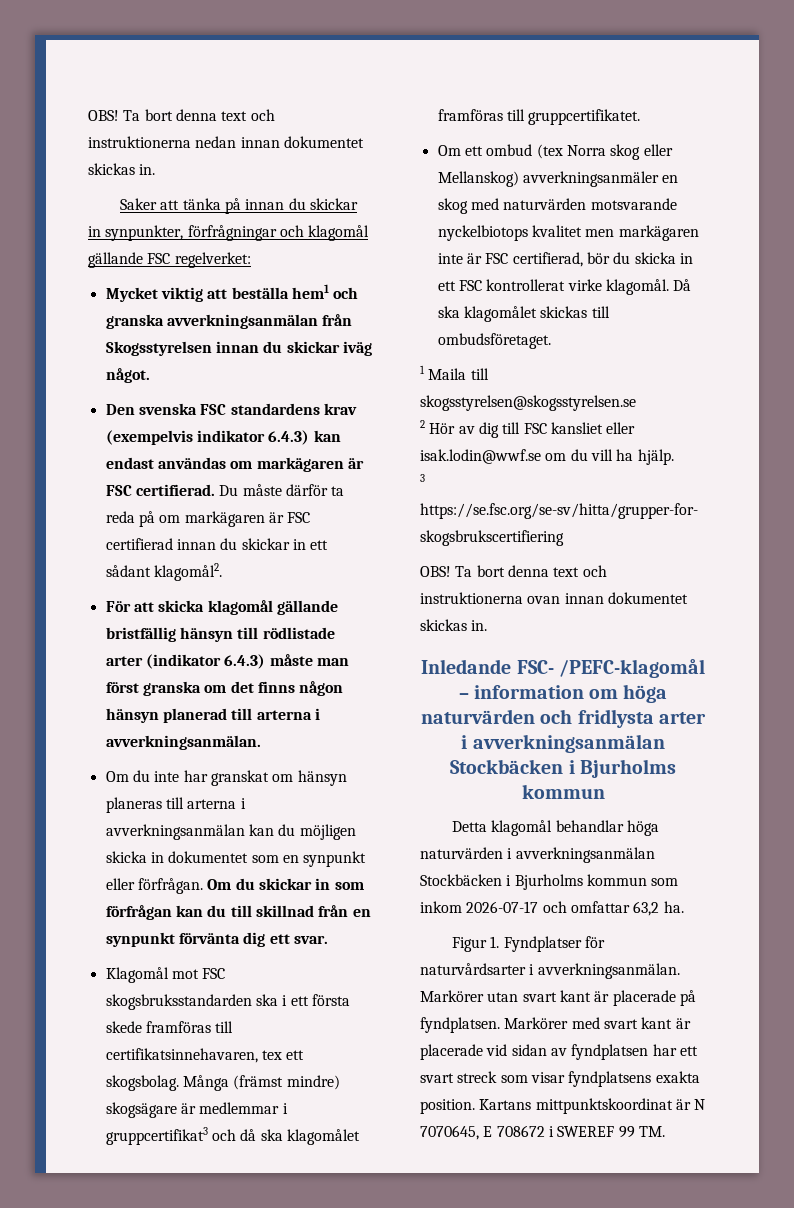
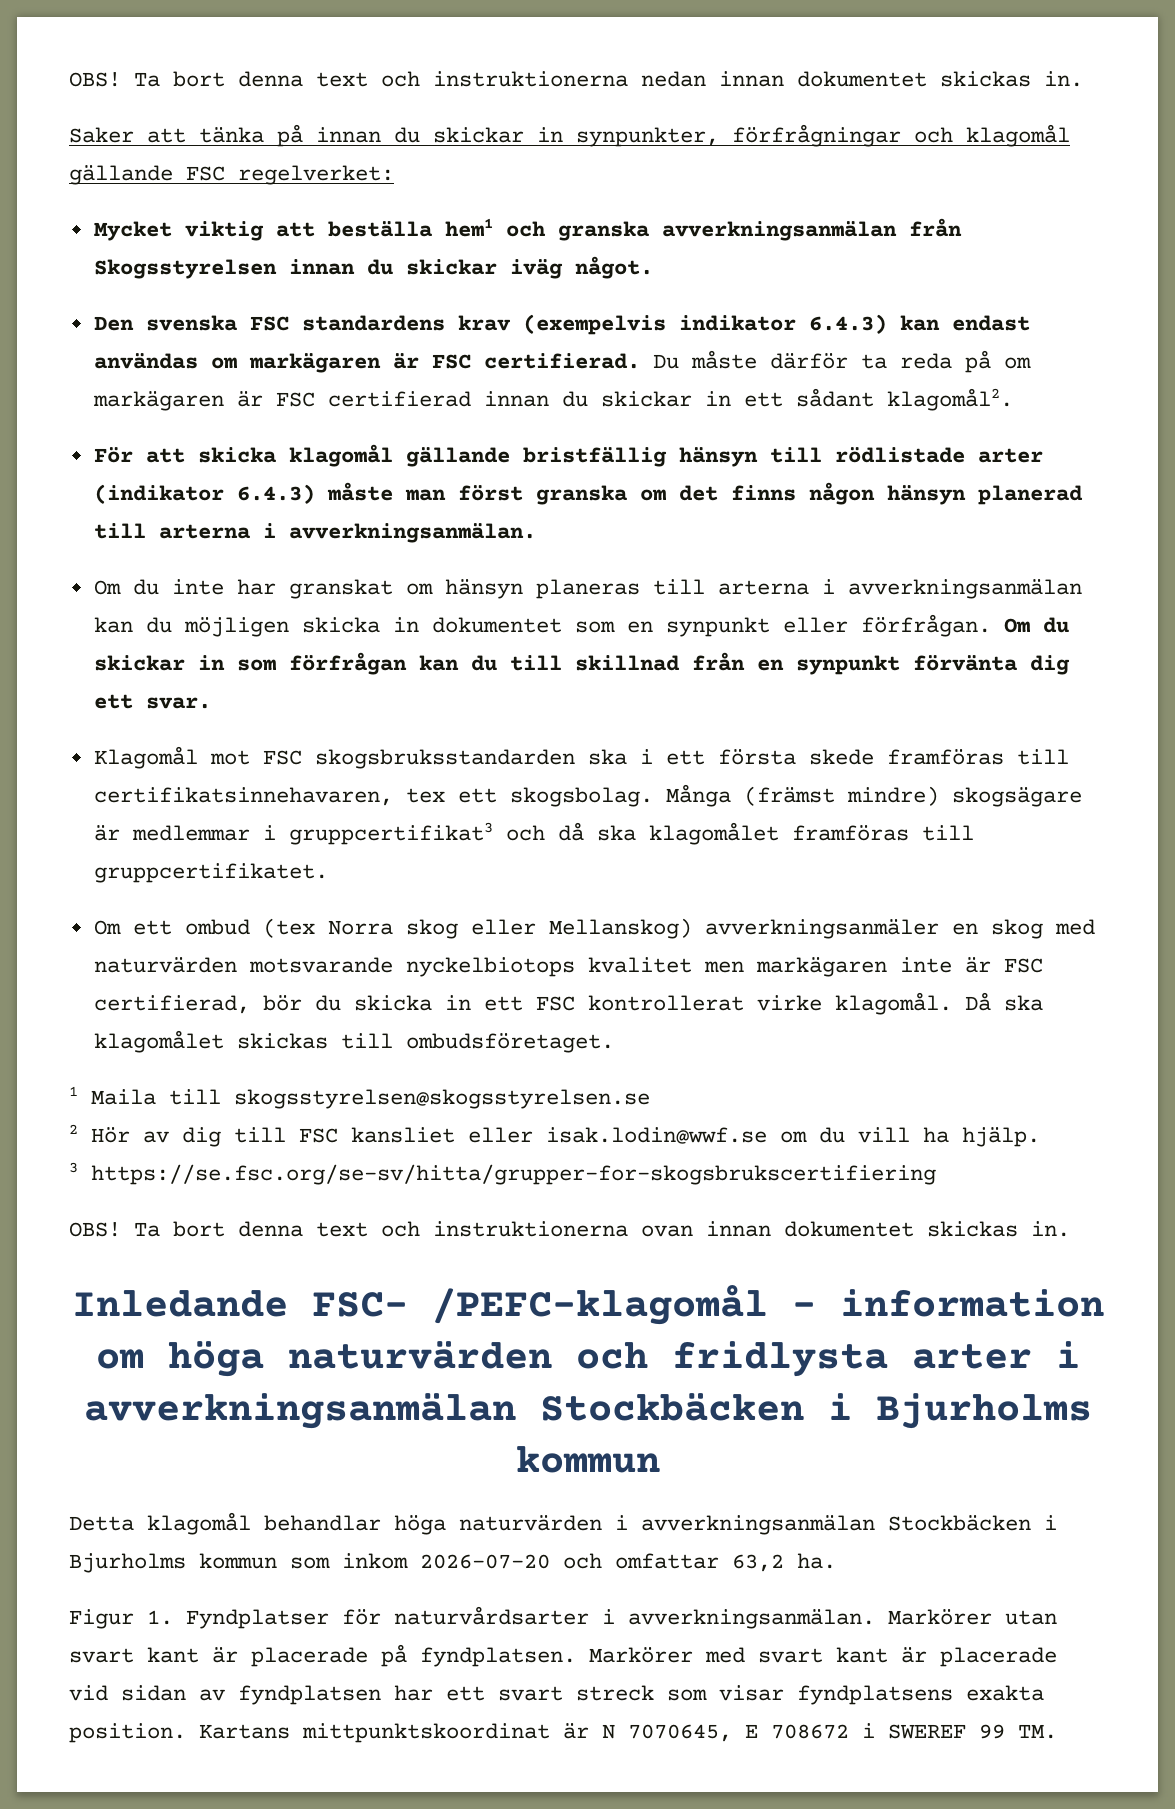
[466,901,539,913] 2026-07-17 -> [420,1554,550,1569] 2026-07-20

